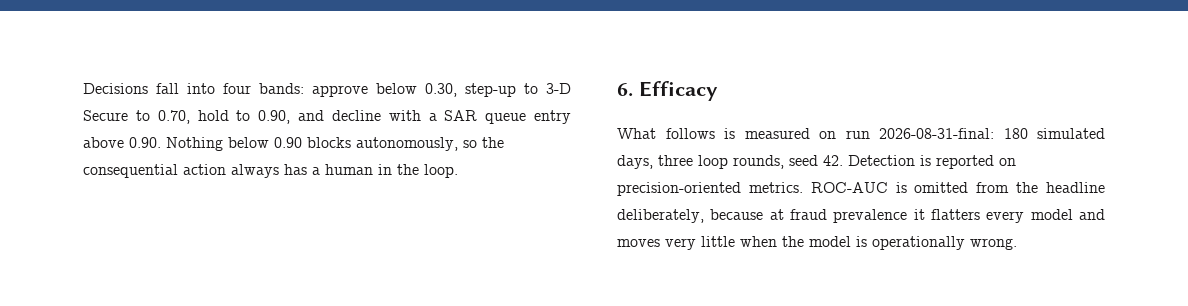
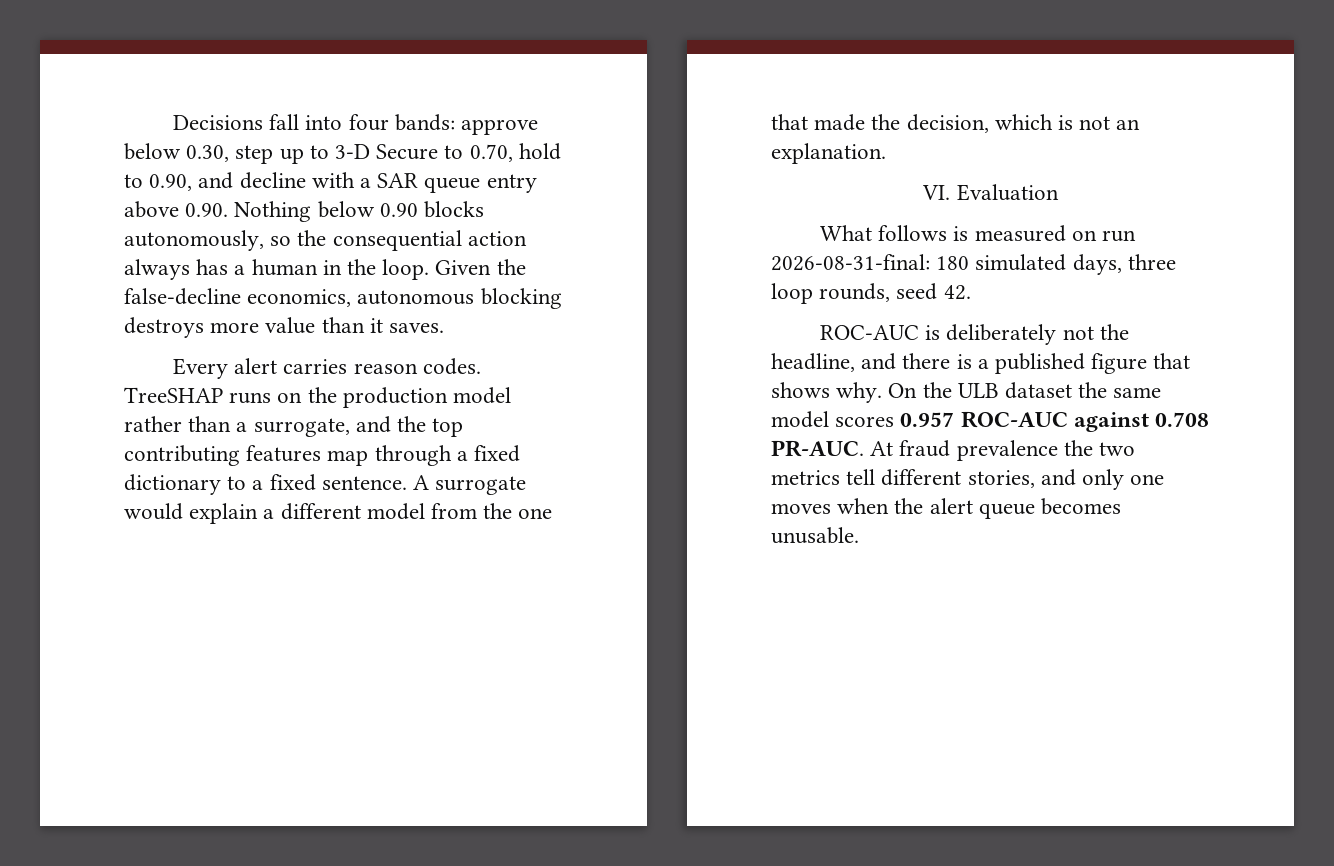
[465,83,516,97] step-up -> [235,145,304,164] step up
[617,81,718,101] // 6. Efficacy -> [435,259,526,275] [124,288,562,309] [124,317,445,338] [172,358,481,379] [124,387,512,408] [124,416,464,437] [124,445,521,466] [124,474,527,495] [124,503,553,524] [771,114,1141,133] [771,143,886,164] [922,184,1059,201] Given the false-decline economics, autonomous blocking destroys more value than it saves. // Every alert carries reason codes. TreeSHAP runs on the production model rather than a surrogate, and the top contributing features map through a fixed dictionary to a fixed sentence. A surrogate would explain a different model from the one that made the decision, which is not an explanation. // VI. Evaluation
[848,155,1016,169] [617,182,1105,196] [617,209,1105,223] [617,236,1017,250] Detection is reported on precision-oriented metrics. ROC-AUC is omitted from the headline deliberately, because at fraud prevalence it flatters every model and moves very little when the model is operationally wrong. -> [819,324,1129,345] [771,353,1191,374] [771,382,1162,403] [771,411,1210,432] [771,440,1136,461] [771,469,1165,490] [771,498,1122,519] [771,527,859,544] // ROC-AUC is deliberately not the headline, and there is a published figure that shows why. On the ULB dataset the same model scores 0.957 ROC-AUC against 0.708 PR-AUC. At fraud prevalence the two metrics tell different stories, and only one moves when the alert queue becomes unusable.

